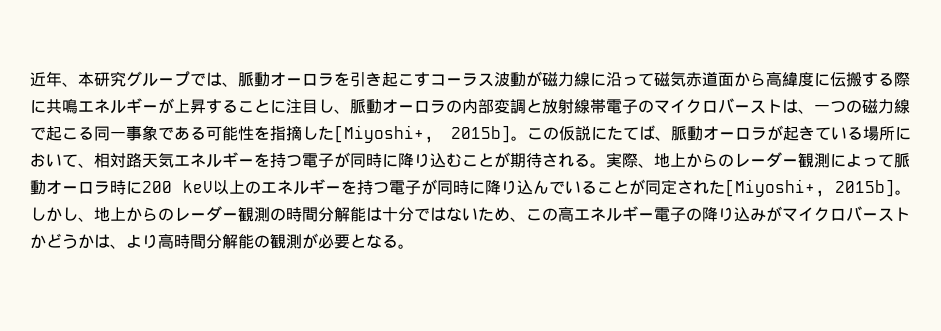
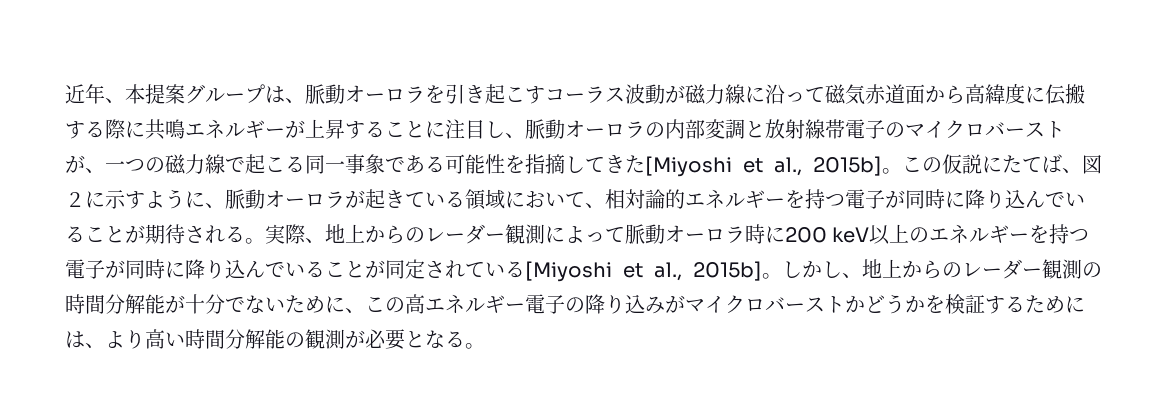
[94,71,126,87] 研究 -> [145,84,185,104] 提案
[190,73,206,86] で -> (265, 93) none
[782,99,798,113] は -> [65,155,85,173] が
[318,125,434,143] た[Miyoshi+, -> [585,155,803,177] てきた[Miyoshi et al.,
(671, 138) none -> [1082,155,1102,174] [65,189,225,209] 図２に示すように、
[863,126,895,141] 場所 -> [465,189,505,210] 領域
[126,152,462,168] 路天気エネルギーを持つ電子が同時に降り込む -> [645,189,1085,209] [65,226,85,243] 論的エネルギーを持つ電子が同時に降り込んでいる
[708,179,825,197] た[Miyoshi+, -> [465,261,683,282] ている[Miyoshi et al.,
[366,207,446,222] は十分では -> [165,294,245,314] が十分で
(510, 214) none -> [325,296,345,313] に
(94, 241) none -> [925,294,1085,314] を検証するために
(174, 241) none -> [165,332,185,347] い

